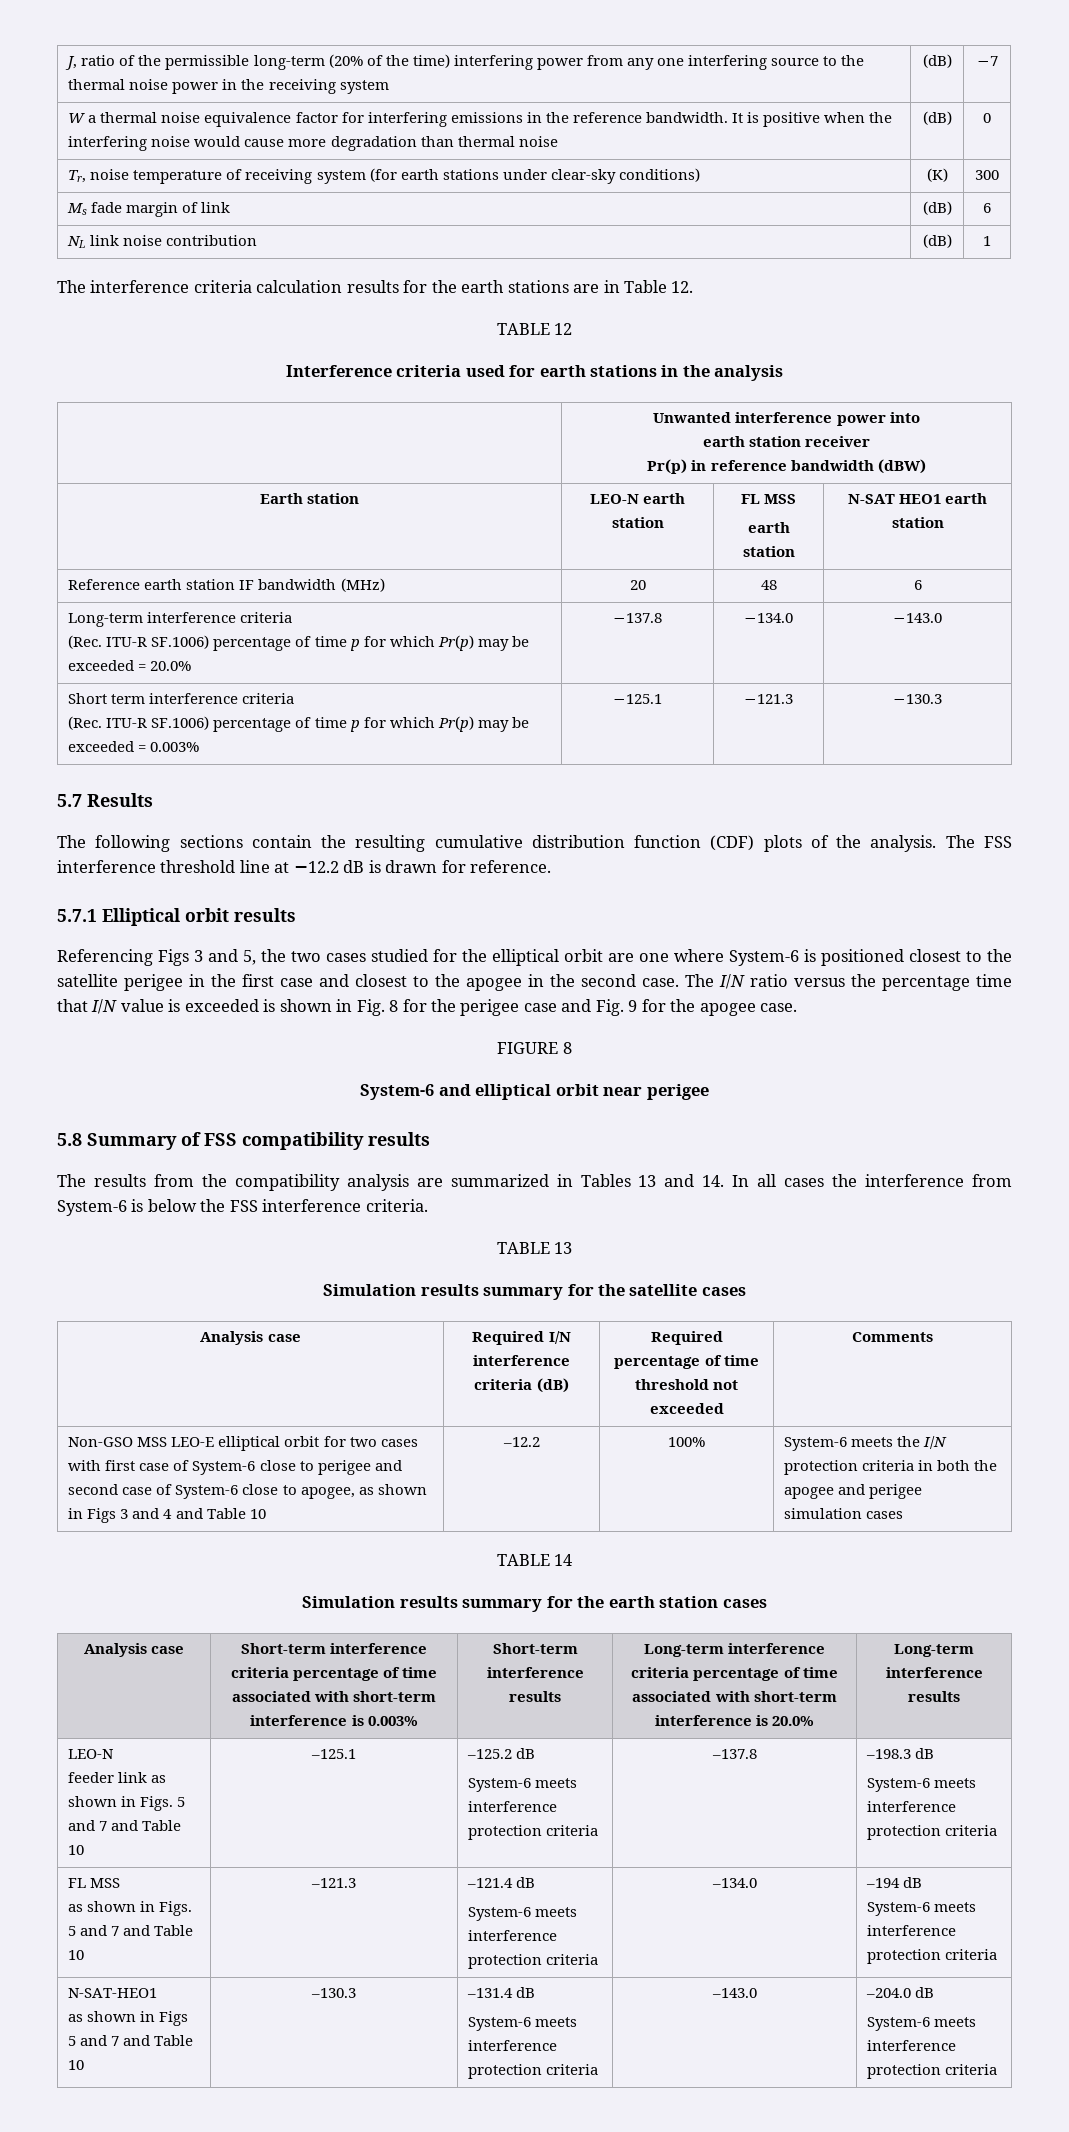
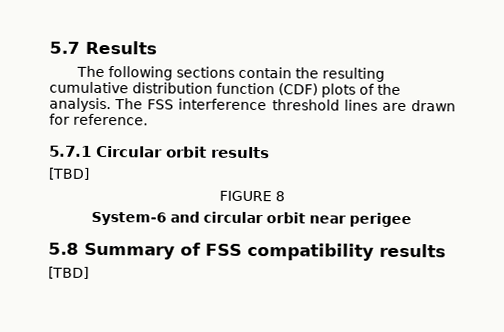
[65,54,865,70] [68,79,389,94] [922,54,952,68] [976,56,998,66] [68,112,893,127] [68,136,558,151] [922,111,952,125] [983,113,991,123] [68,168,700,184] [926,168,948,182] [975,170,999,180] [67,202,231,217] [922,201,952,215] [983,203,991,213] [67,235,258,248] [922,234,952,248] [983,236,991,246] [57,280,694,293] [496,323,573,335] [285,365,784,381] [653,412,920,426] [702,436,871,447] [647,459,926,474] [259,493,360,504] [589,493,686,504] [611,517,664,528] [740,494,797,504] [747,522,790,533] [742,546,795,557] [847,493,988,504] [891,517,944,528] [68,578,385,592] [629,580,646,590] [760,580,777,590] [913,580,922,590] [68,612,293,627] [68,635,529,651] [68,660,192,671] [613,613,662,623] [744,613,793,623] [893,613,942,623] [68,693,295,704] [68,716,529,732] [68,741,200,752] [613,694,662,704] [744,694,793,704] [893,694,942,704] J, ratio of the permissible long-term (20% of the time) interfering power from any one interfering source to the thermal noise power in the receiving system | (dB) | −7 // W a thermal noise equivalence factor for interfering emissions in the reference bandwidth. It is positive when the interfering noise would cause more degradation than thermal noise | (dB) | 0 // Tr, noise temperature of receiving system (for earth stations under clear-sky conditions) | (K) | 300 // Ms fade margin of link | (dB) | 6 // NL link noise contribution | (dB) | 1 // The interference criteria calculation results for the earth stations are in Table 12. // TABLE 12 // Interference criteria used for earth stations in the analysis // | Unwanted interference power into // earth station receiver // Pr(p) in reference bandwidth (dBW) // Earth station | LEO-N earth station | FL MSS // earth station | N-SAT HEO1 earth station // Reference earth station IF bandwidth (MHz) | 20 | 48 | 6 // Long-term interference criteria // (Rec. ITU-R SF.1006) percentage of time p for which Pr(p) may be exceeded = 20.0% | −137.8 | −134.0 | −143.0 // Short term interference criteria // (Rec. ITU-R SF.1006) percentage of time p for which Pr(p) may be exceeded = 0.003% | −125.1 | −121.3 | −130.3 // -> (49, 47) none
[239,860,381,873] line at −12.2 dB is -> [343,99,407,112] lines are
[102,908,180,926] Elliptical -> [96,145,163,158] Circular
[57,949,1012,966] [57,974,1012,991] [57,999,798,1016] Referencing Figs 3 and 5, the two cases studied for the elliptical orbit are one where System-6 is positioned closest to the satellite perigee in the first case and closest to the apogee in the second case. The I/N ratio versus the percentage time that I/N value is exceeded is shown in Fig. 8 for the perigee case and Fig. 9 for the apogee case. -> [48,167,89,180] [TBD]
[475,1084,552,1100] elliptical -> [203,211,263,224] circular
[57,1174,1013,1191] [57,1199,428,1216] [496,1242,573,1254] [323,1284,746,1300] [200,1331,301,1345] [472,1331,571,1345] [473,1355,570,1366] [474,1378,569,1393] [650,1331,723,1345] [614,1355,759,1369] [634,1379,739,1390] [649,1403,724,1414] [852,1332,933,1342] [68,1436,418,1451] [68,1460,402,1475] [68,1484,427,1499] [68,1508,266,1523] [502,1437,540,1447] [668,1437,705,1447] [784,1436,948,1451] [784,1460,998,1475] [784,1484,923,1499] [784,1508,904,1519] [496,1554,573,1566] [302,1596,767,1612] [83,1643,185,1657] [240,1643,428,1654] [230,1667,438,1681] [231,1691,437,1702] [250,1715,418,1726] [492,1643,578,1654] [486,1667,584,1678] [509,1691,561,1702] [643,1643,826,1657] [631,1667,838,1681] [632,1691,837,1702] [654,1715,815,1726] [894,1644,974,1657] [885,1667,983,1678] [908,1691,960,1702] [68,1749,115,1759] [68,1772,167,1783] [68,1796,186,1811] [68,1820,182,1831] [68,1845,85,1855] [311,1749,356,1759] [467,1748,536,1759] [468,1778,578,1792] [468,1801,558,1812] [468,1825,599,1840] [711,1749,757,1759] [866,1748,935,1759] [867,1778,977,1792] [867,1801,957,1812] [867,1825,998,1840] [68,1878,121,1888] [68,1901,193,1916] [68,1925,194,1936] [68,1950,85,1960] [311,1878,356,1888] [467,1877,536,1888] [468,1907,578,1921] [468,1930,558,1941] [468,1954,599,1969] [711,1878,757,1888] [866,1877,923,1888] [867,1902,977,1916] [867,1925,957,1936] [867,1949,998,1964] [68,1988,158,1998] [68,2011,189,2026] [68,2035,194,2046] [68,2060,85,2070] [311,1988,356,1998] [467,1987,536,1998] [468,2017,578,2031] [468,2040,558,2051] [468,2064,599,2079] [711,1988,757,1998] [866,1987,935,1998] [867,2017,977,2031] [867,2040,957,2051] [867,2064,998,2079] The results from the compatibility analysis are summarized in Tables 13 and 14. In all cases the interference from System-6 is below the FSS interference criteria. // TABLE 13 // Simulation results summary for the satellite cases // Analysis case | Required I/N interference criteria (dB) | Required percentage of time threshold not exceeded | Comments // Non-GSO MSS LEO-E elliptical orbit for two cases with first case of System-6 close to perigee and second case of System-6 close to apogee, as shown in Figs 3 and 4 and Table 10 | –12.2 | 100% | System-6 meets the I/N protection criteria in both the apogee and perigee simulation cases // TABLE 14 // Simulation results summary for the earth station cases // Analysis case | Short-term interference criteria percentage of time associated with short-term interference is 0.003% | Short-term interference results | Long-term interference criteria percentage of time associated with short-term interference is 20.0% | Long-term interference results // LEO-N // feeder link as shown in Figs. 5 and 7 and Table 10 | –125.1 | –125.2 dB // System-6 meets interference protection criteria | –137.8 | –198.3 dB // System-6 meets interference protection criteria // FL MSS // as shown in Figs. 5 and 7 and Table 10 | –121.3 | –121.4 dB // System-6 meets interference protection criteria | –134.0 | –194 dB // System-6 meets interference protection criteria // N-SAT-HEO1 // as shown in Figs 5 and 7 and Table 10 | –130.3 | –131.4 dB // System-6 meets interference protection criteria | –143.0 | –204.0 dB // System-6 meets interference protection criteria -> [48,266,89,279] [TBD]

